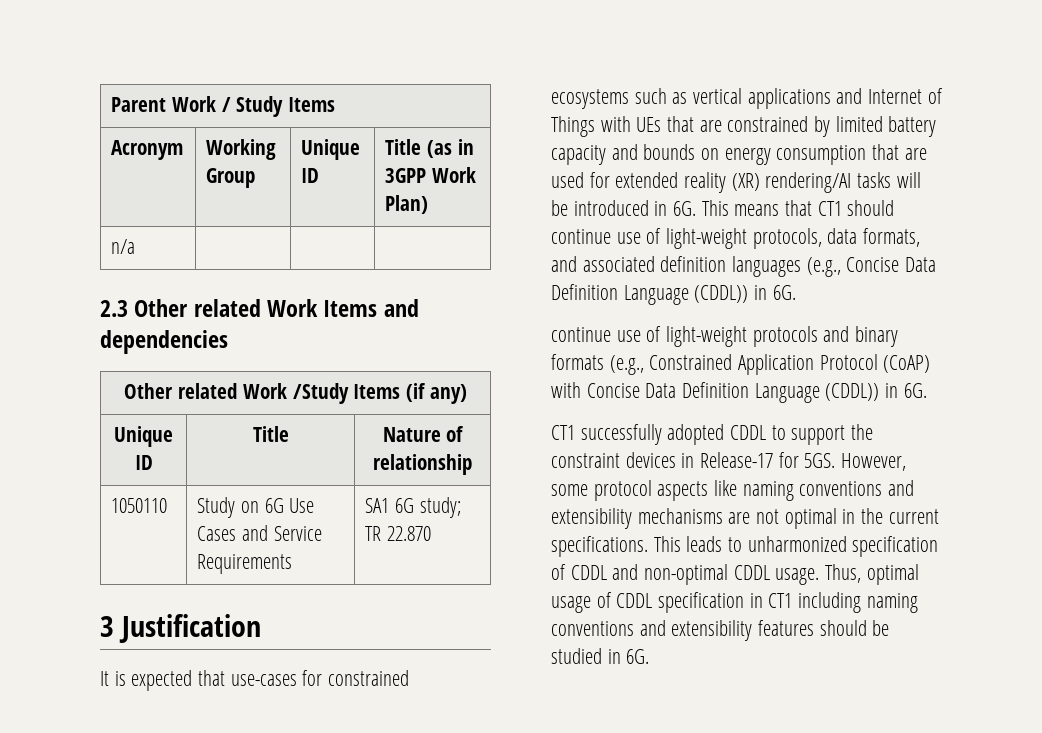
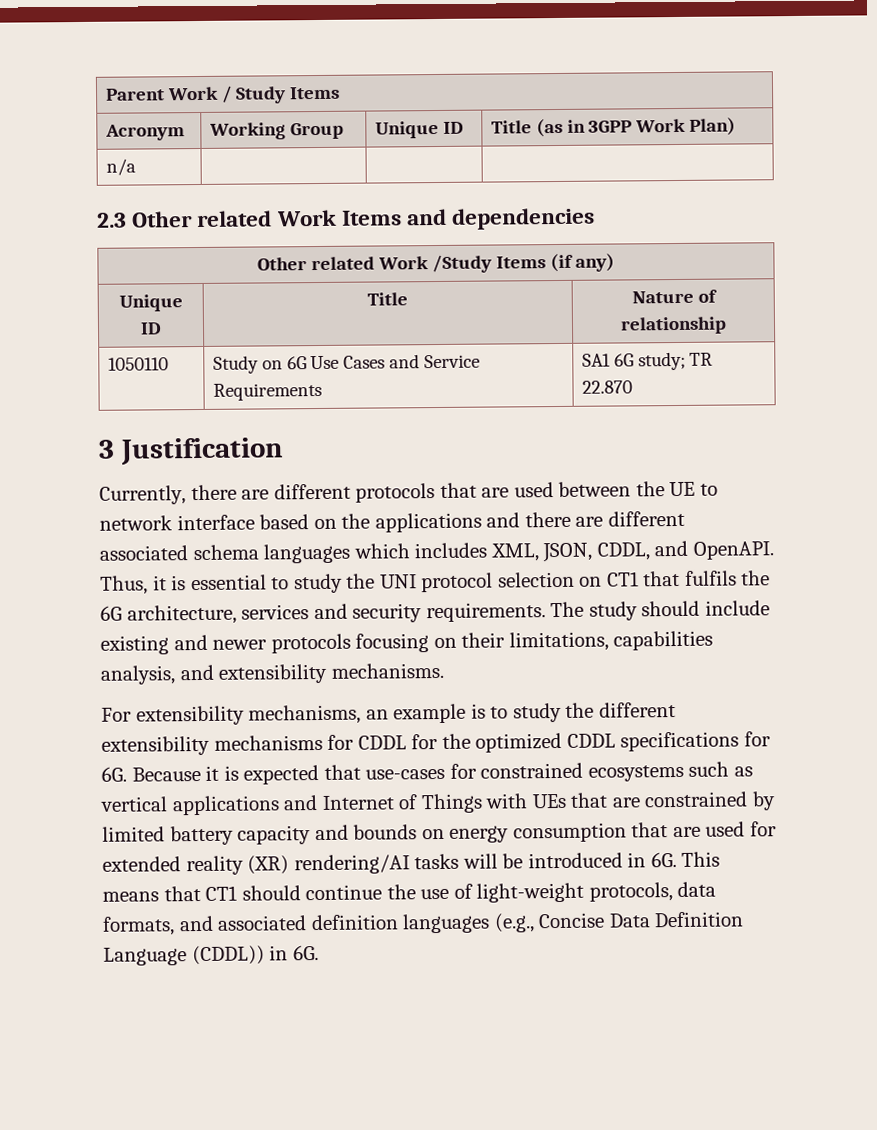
[100,671,109,686] It -> [99,481,718,505] [99,510,685,533] [99,540,774,564] [100,570,771,595] [100,600,770,625] [100,630,714,655] [100,662,444,685] [101,702,676,726] [101,731,771,756] [101,765,220,782] Currently, there are different protocols that are used between the UE to network interface based on the applications and there are different associated schema languages which includes XML, JSON, CDDL, and OpenAPI. Thus, it is essential to study the UNI protocol selection on CT1 that fulfils the 6G architecture, services and security requirements. The study should include existing and newer protocols focusing on their limitations, capabilities analysis, and extensibility mechanisms. // For extensibility mechanisms, an example is to study the different extensibility mechanisms for CDDL for the optimized CDDL specifications for 6G. Because it
(611, 236) none -> [386,884,416,900] the
[551,326,899,347] [551,354,931,375] [551,382,927,403] [551,424,874,445] [551,452,907,471] [551,480,915,501] [551,508,939,529] [551,536,939,557] [551,564,919,585] [551,592,918,613] [551,620,890,641] [551,648,650,664] // continue use of light-weight protocols and binary formats (e.g., Constrained Application Protocol (CoAP) with Concise Data Definition Language (CDDL)) in 6G. // CT1 successfully adopted CDDL to support the constraint devices in Release-17 for 5GS. However, some protocol aspects like naming conventions and extensibility mechanisms are not optimal in the current specifications. This leads to unharmonized specification of CDDL and non-optimal CDDL usage. Thus, optimal usage of CDDL specification in CT1 including naming conventions and extensibility features should be studied in 6G. -> (319, 953) none

